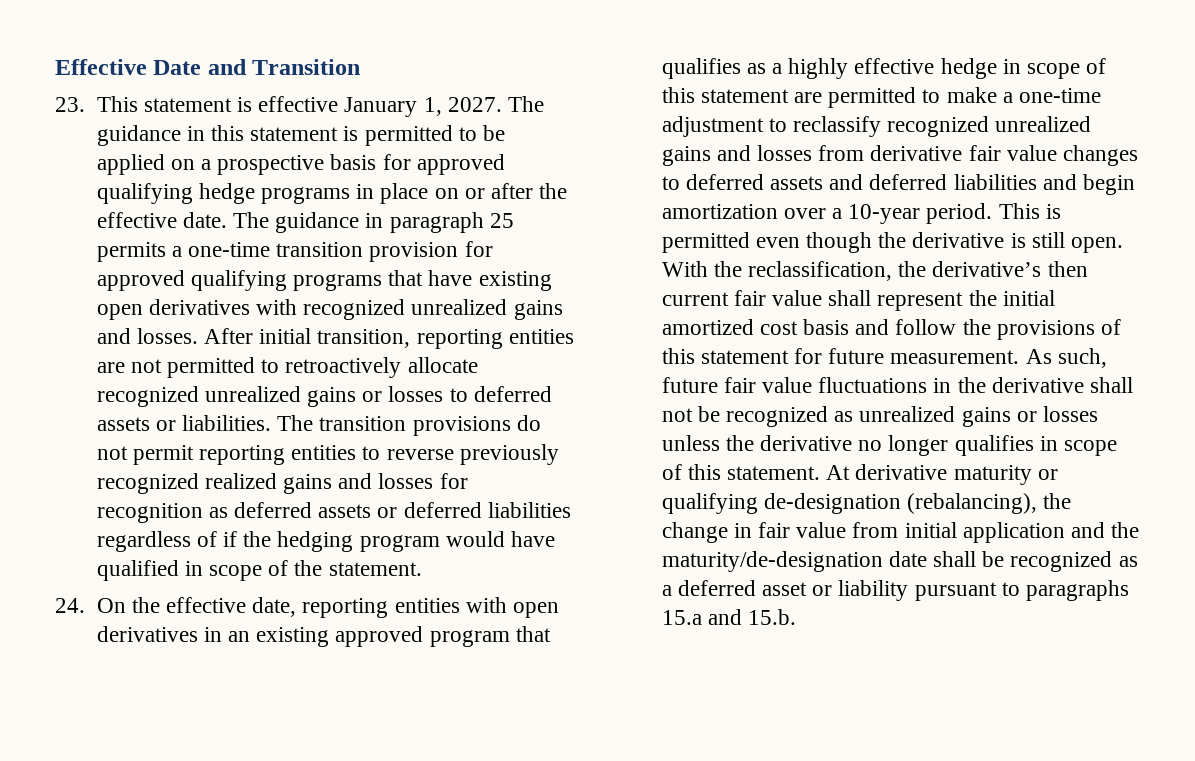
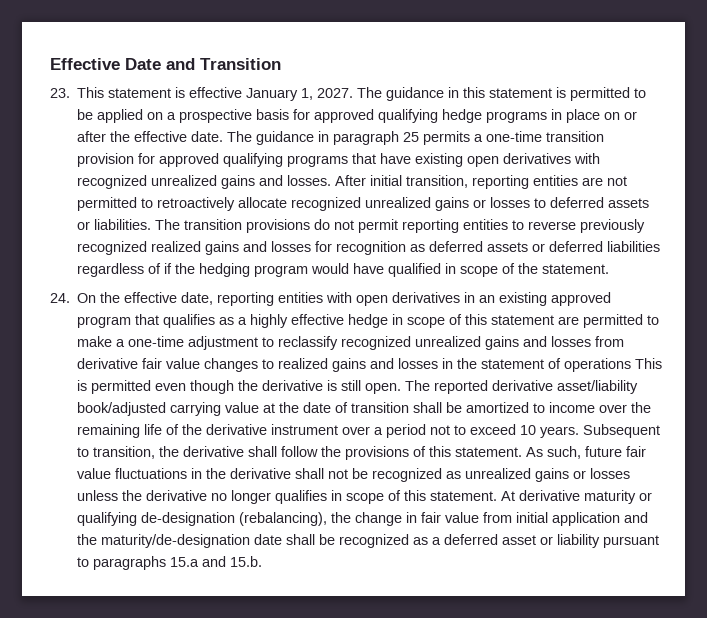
[685,174,1135,195] [661,203,993,224] deferred assets and deferred liabilities and begin amortization over a 10-year period. -> [278,358,632,372] realized gains and losses in the statement of operations
[661,261,1088,281] [661,290,1055,311] [661,319,890,335] With the reclassification, the derivative’s then current fair value shall represent the initial amortized cost basis and -> [405,380,639,394] [77,402,652,416] [77,424,661,438] [77,446,278,459] The reported derivative asset/liability book/adjusted carrying value at the date of transition shall be amortized to income over the remaining life of the derivative instrument over a period not to exceed 10 years. Subsequent to transition, the derivative shall
[700,348,1020,364] statement for future measurement. -> [455,447,523,457] statement.

